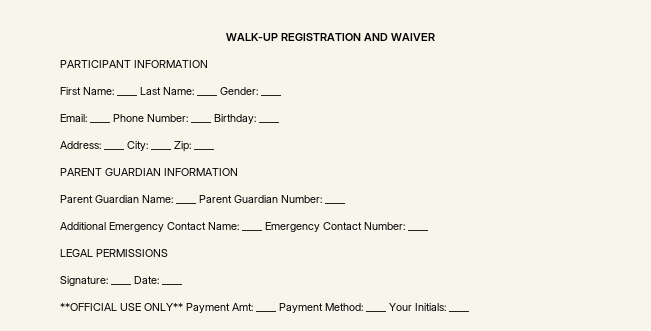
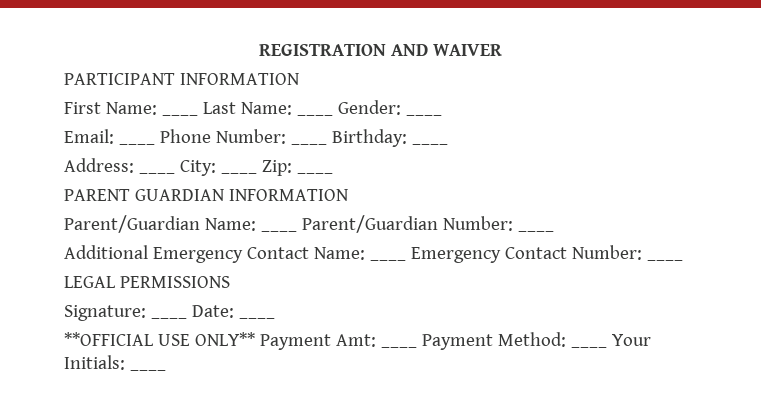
[225,33,278,41] WALK-UP -> (259, 50) none
[60,195,173,203] [176,203,196,204] [199,195,278,203] Parent Guardian Name: ____ Parent Guardian -> [64,215,438,233] Parent/Guardian Name: ____ Parent/Guardian

